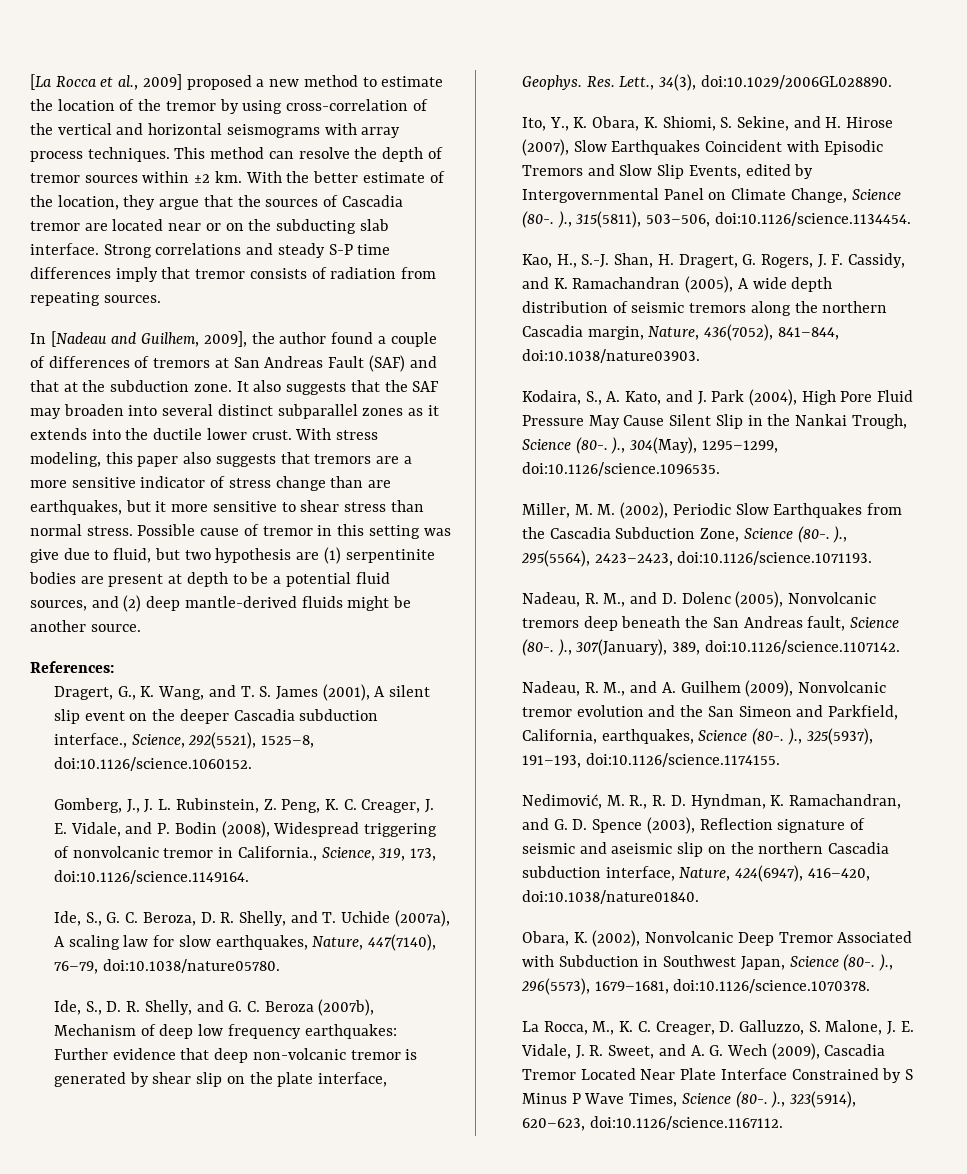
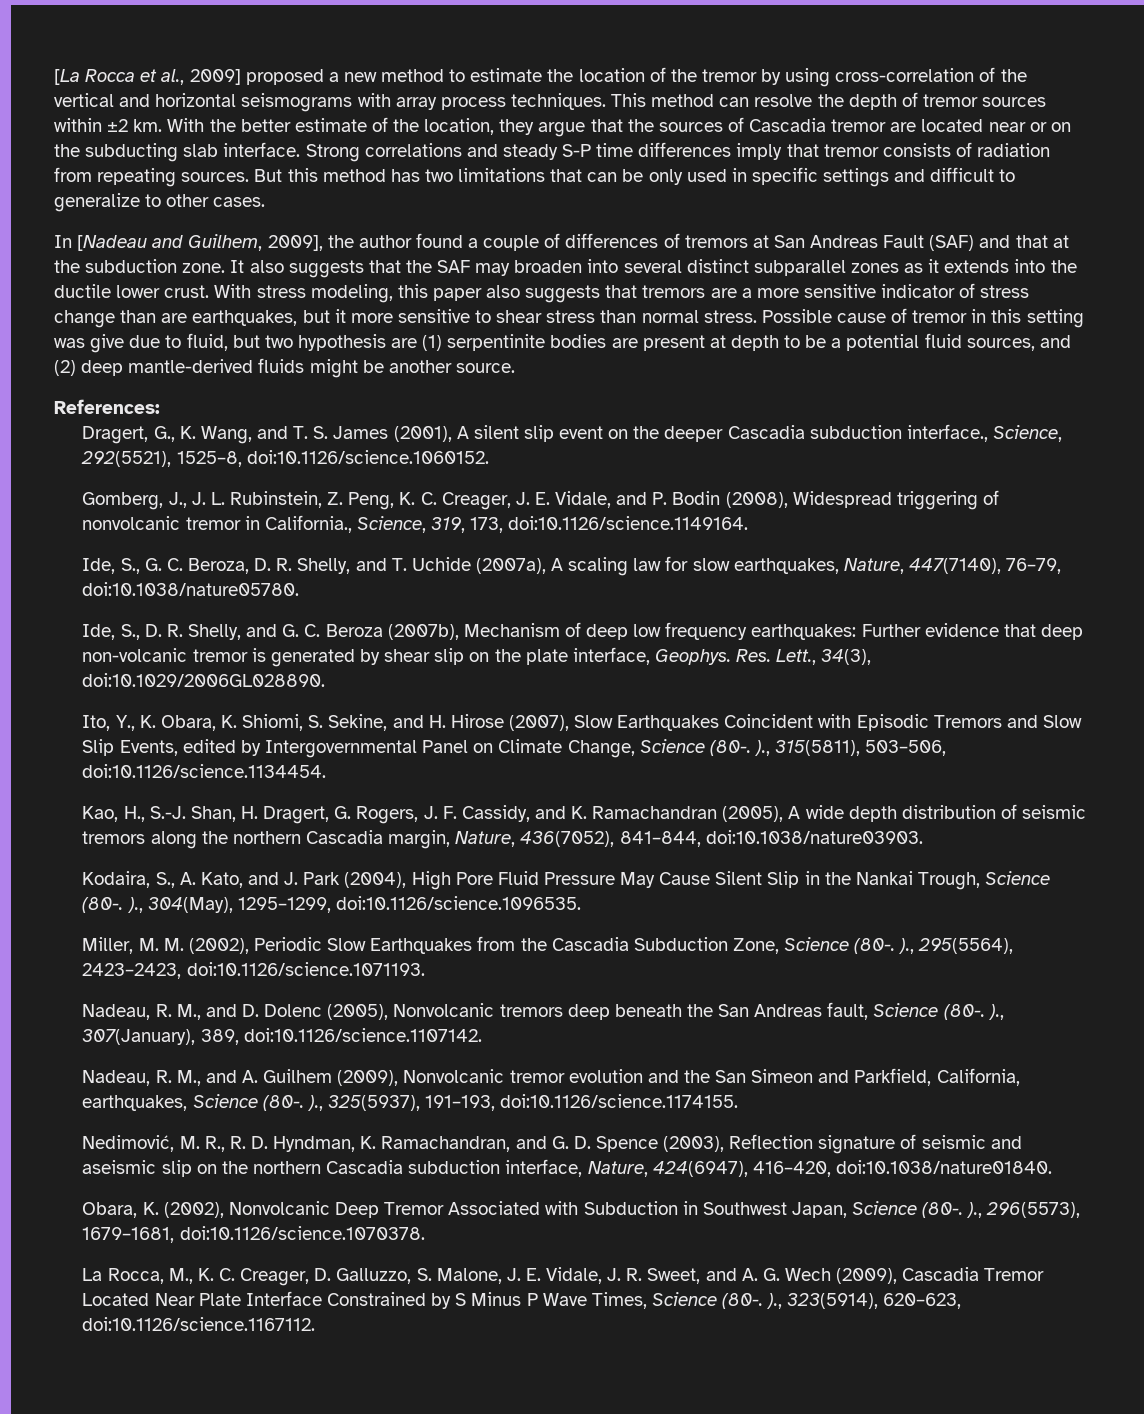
(161, 299) none -> [254,167,1016,187] [54,193,266,212] But this method has two limitations that can be only used in specific settings and difficult to generalize to other cases.

